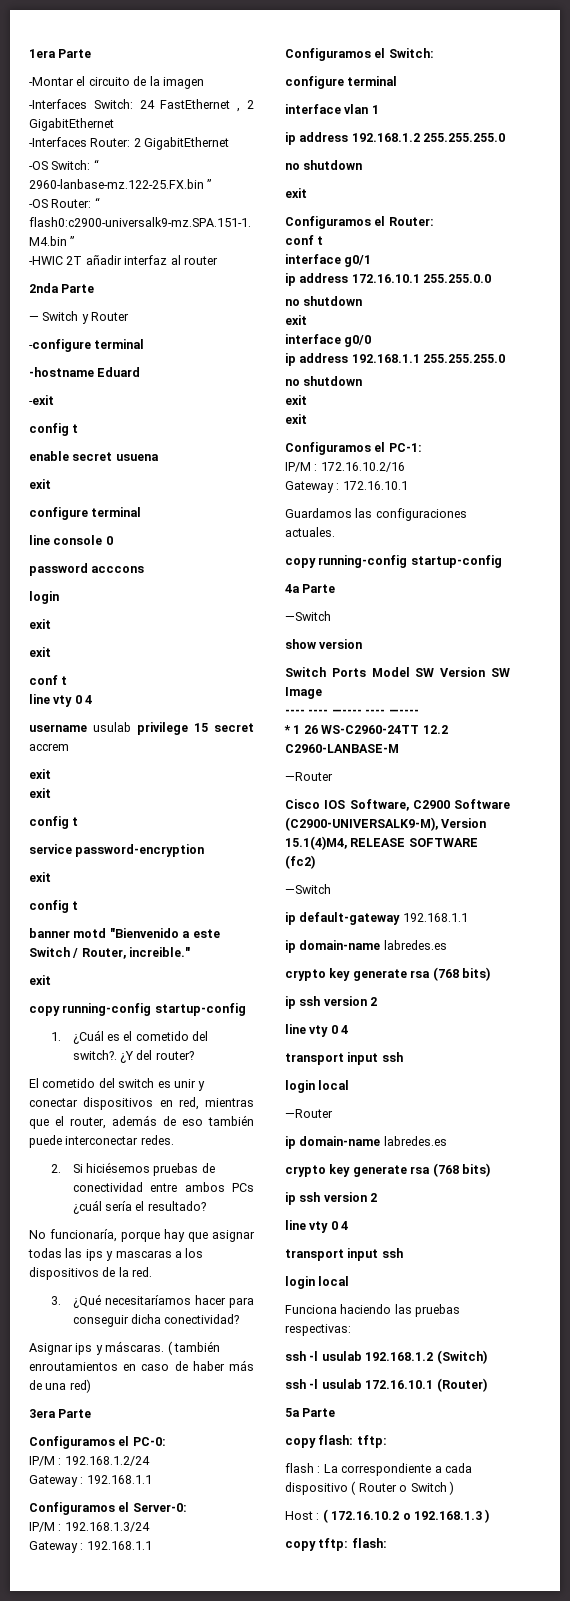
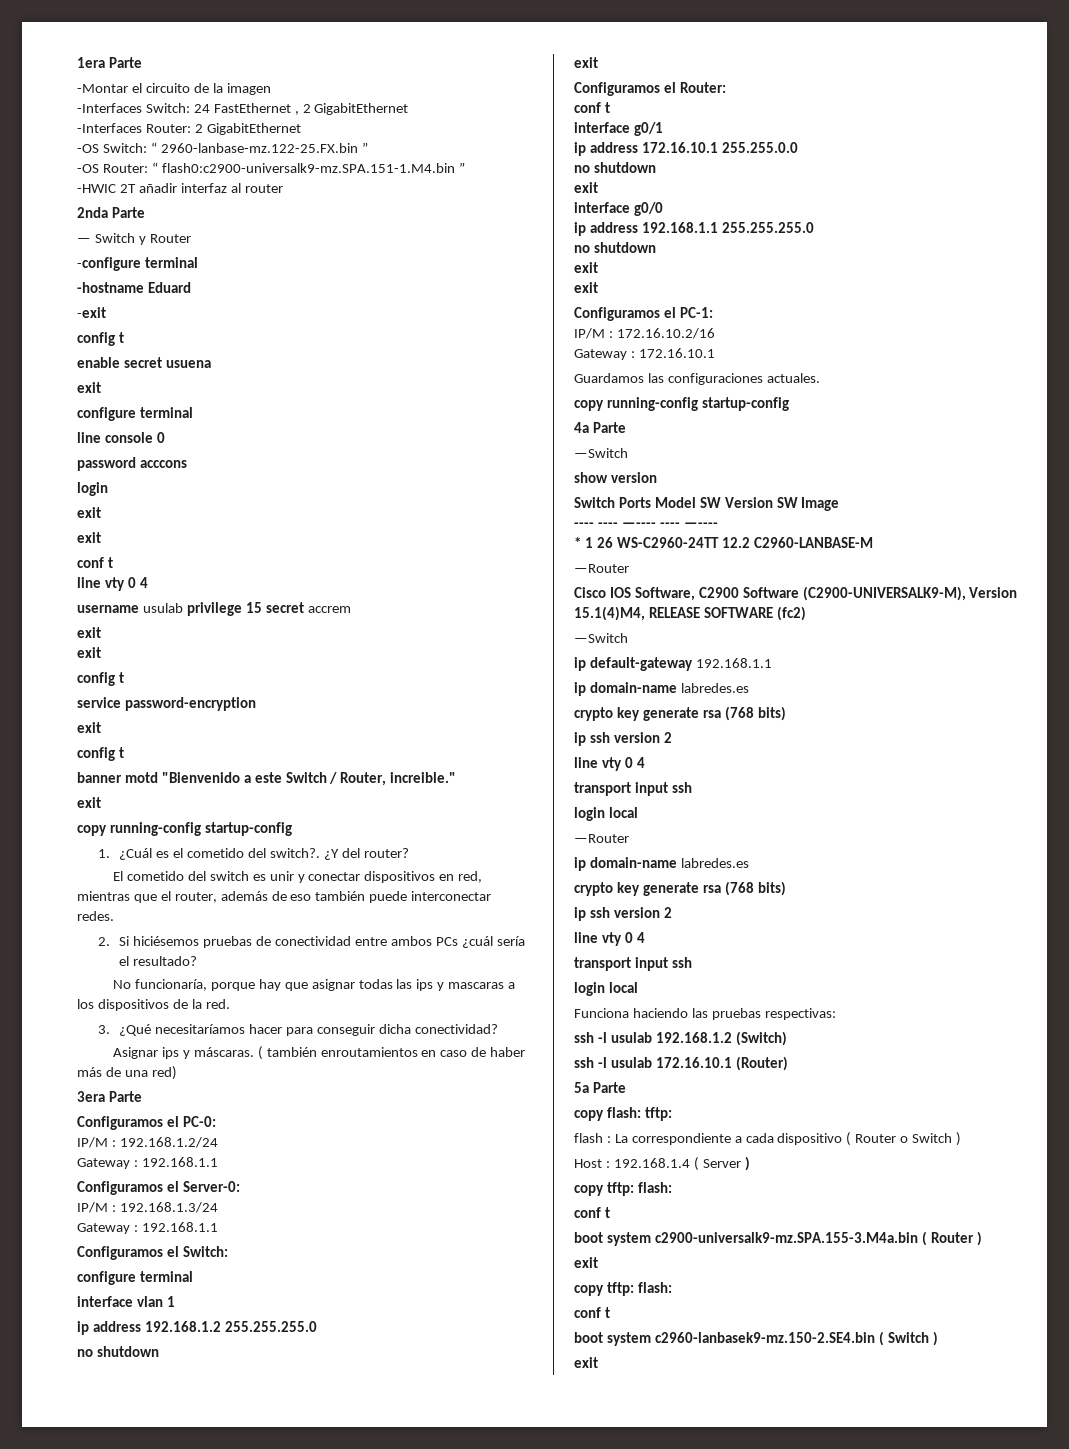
[322,1509,482,1523] ( 172.16.10.2 o 192.168.1.3 -> [613,1157,741,1171] 192.168.1.4 ( Server
(387, 1543) none -> [574,1207,610,1218] [574,1231,982,1246] [574,1257,598,1268] [574,1282,672,1296] [574,1307,610,1318] [574,1331,938,1346] [574,1357,598,1368] // conf t // boot system c2900-universalk9-mz.SPA.155-3.M4a.bin ( Router ) // exit // copy tftp: flash: // conf t // boot system c2960-lanbasek9-mz.150-2.SE4.bin ( Switch ) // exit

